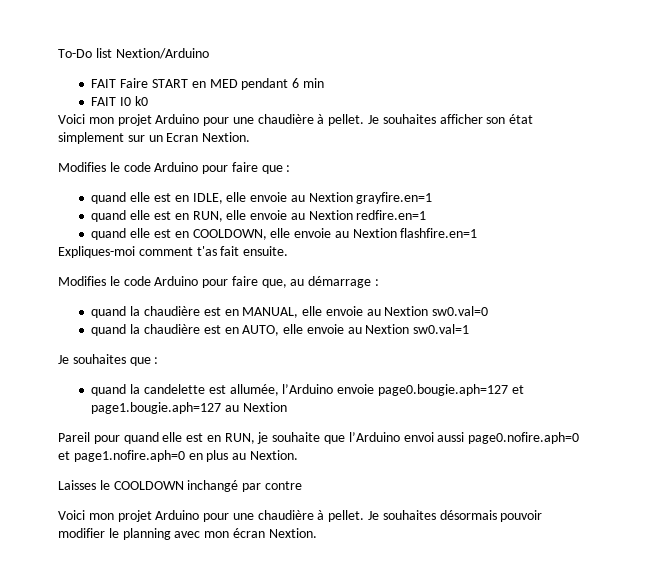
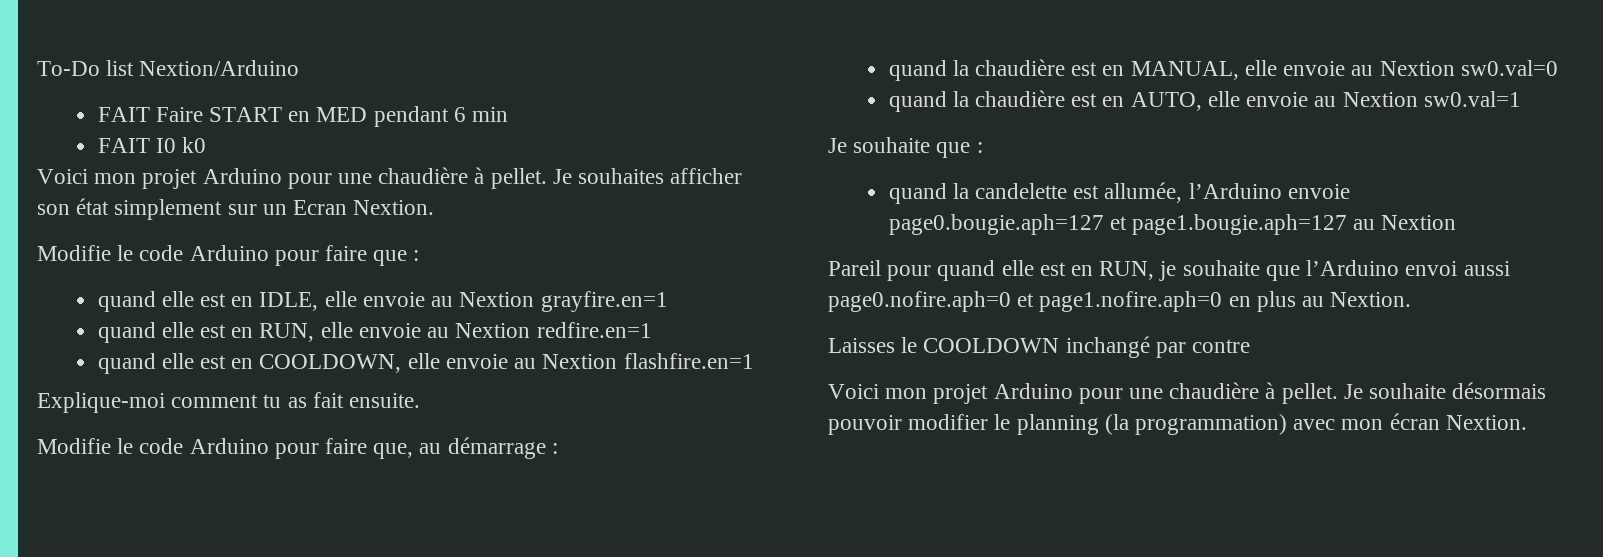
[58,162,106,172] Modifies -> [37,245,111,261] Modifie
[58,246,217,258] Expliques-moi comment t'as -> [37,392,307,413] Explique-moi comment tu as
[58,276,106,286] Modifies -> [37,438,111,454] Modifie
[72,354,126,364] souhaites -> [853,137,931,153] souhaite
[382,510,436,520] souhaites -> [1369,383,1447,399] souhaite
(171, 534) none -> [1104,414,1288,435] (la programmation)

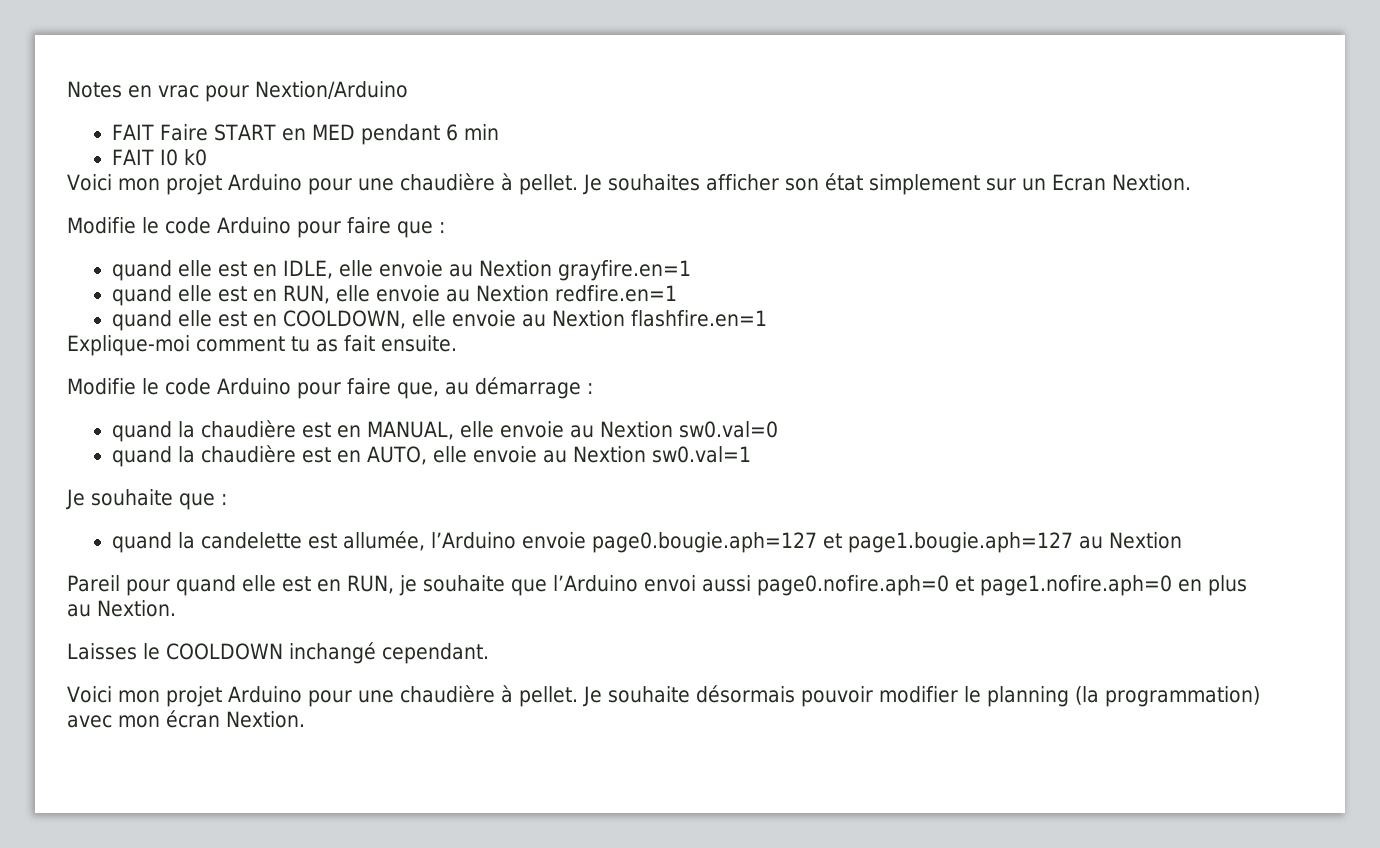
[37,60,135,76] To-Do list -> [67,81,249,102] Notes en vrac pour
[1155,339,1251,358] par contre -> [382,643,489,664] cependant.

